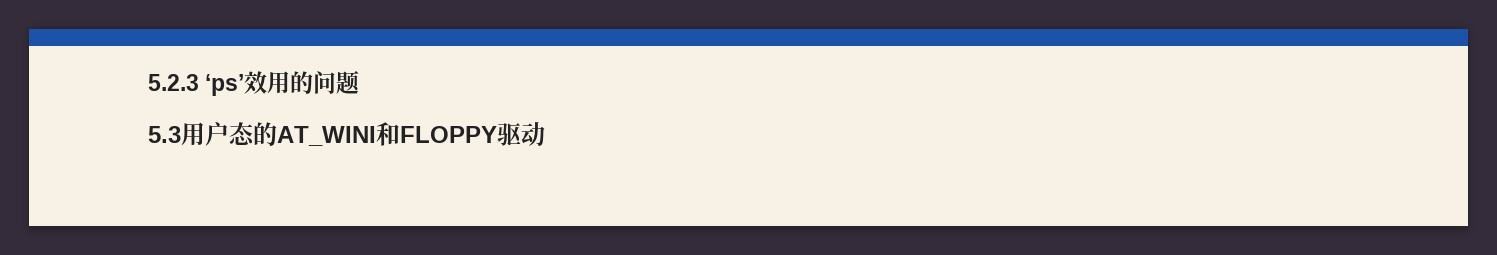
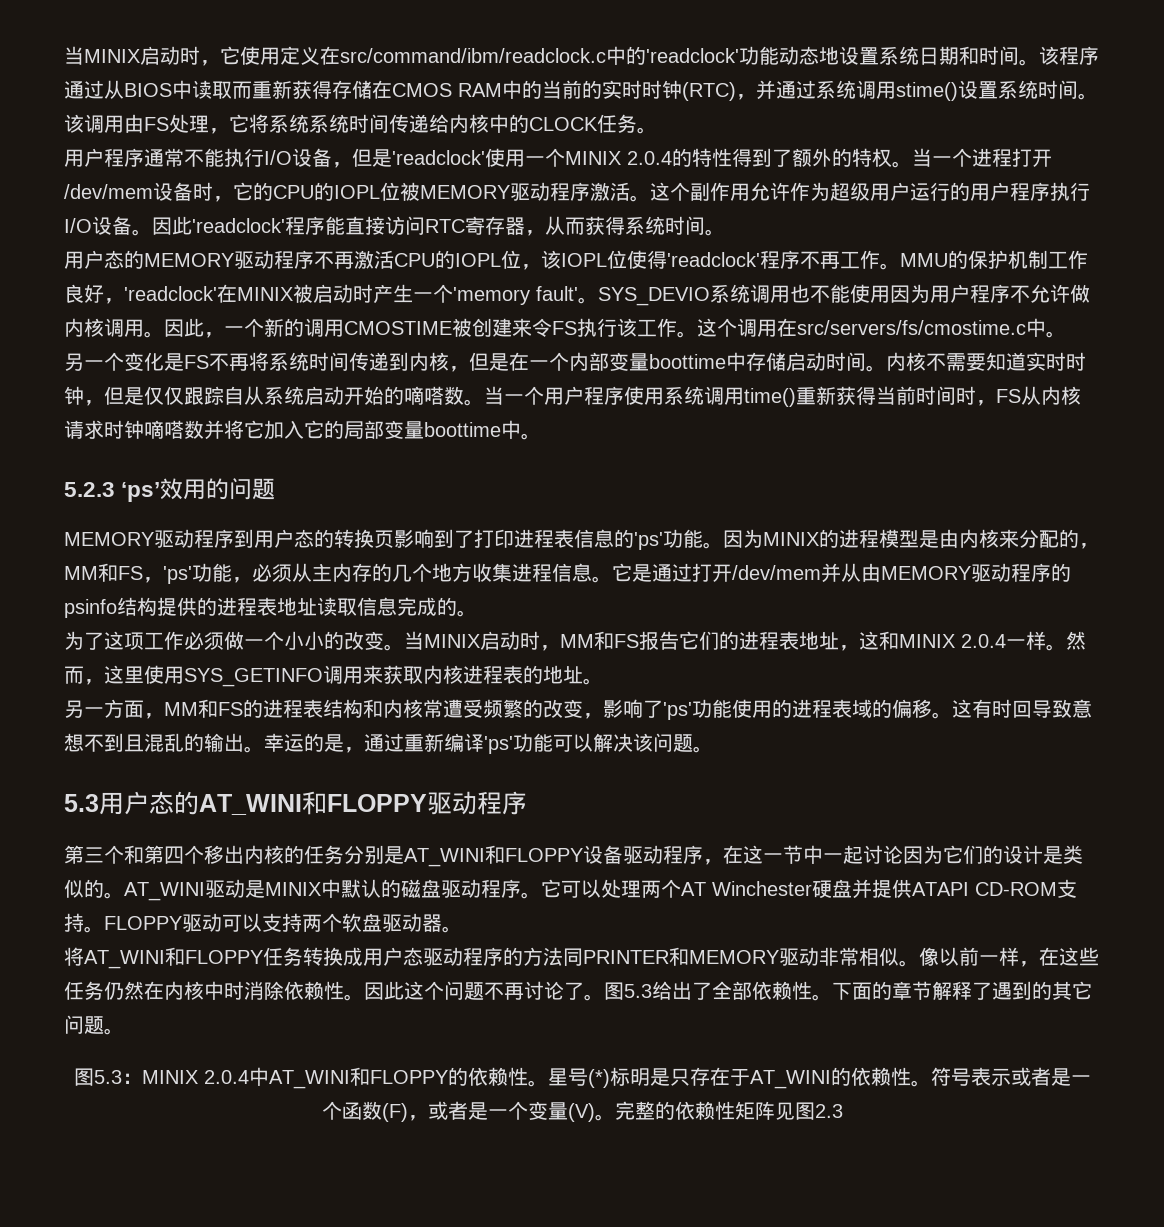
(148, 82) none -> [64,46,1099,66] [64,80,1098,101] [64,114,657,134] [64,148,1052,168] [64,182,1090,202] [64,216,725,236] [64,250,1088,270] [64,284,1090,306] [64,318,1066,338] [64,352,1086,372] [64,386,1081,407] [64,420,541,440] 当MINIX启动时，它使用定义在src/command/ibm/readclock.c中的'readclock'功能动态地设置系统日期和时间。该程序通过从BIOS中读取而重新获得存储在CMOS RAM中的当前的实时时钟(RTC)，并通过系统调用stime()设置系统时间。该调用由FS处理，它将系统系统时间传递给内核中的CLOCK任务。 // 用户程序通常不能执行I/O设备，但是'readclock'使用一个MINIX 2.0.4的特性得到了额外的特权。当一个进程打开/dev/mem设备时，它的CPU的IOPL位被MEMORY驱动程序激活。这个副作用允许作为超级用户运行的用户程序执行I/O设备。因此'readclock'程序能直接访问RTC寄存器，从而获得系统时间。 // 用户态的MEMORY驱动程序不再激活CPU的IOPL位，该IOPL位使得'readclock'程序不再工作。MMU的保护机制工作良好，'readclock'在MINIX被启动时产生一个'memory fault'。SYS_DEVIO系统调用也不能使用因为用户程序不允许做内核调用。因此，一个新的调用CMOSTIME被创建来令FS执行该工作。这个调用在src/servers/fs/cmostime.c中。 // 另一个变化是FS不再将系统时间传递到内核，但是在一个内部变量boottime中存储启动时间。内核不需要知道实时时钟，但是仅仅跟踪自从系统启动开始的嘀嗒数。当一个用户程序使用系统调用time()重新获得当前时间时，FS从内核请求时钟嘀嗒数并将它加入它的局部变量boottime中。 //
(360, 82) none -> [64,529,1099,550] [64,563,1071,584] [64,597,477,618] [64,631,1086,651] [64,665,603,687] [64,699,1092,720] [64,733,713,754] // MEMORY驱动程序到用户态的转换页影响到了打印进程表信息的'ps'功能。因为MINIX的进程模型是由内核来分配的，MM和FS，'ps'功能，必须从主内存的几个地方收集进程信息。它是通过打开/dev/mem并从由MEMORY驱动程序的psinfo结构提供的进程表地址读取信息完成的。 // 为了这项工作必须做一个小小的改变。当MINIX启动时，MM和FS报告它们的进程表地址，这和MINIX 2.0.4一样。然而，这里使用SYS_GETINFO调用来获取内核进程表的地址。 // 另一方面，MM和FS的进程表结构和内核常遭受频繁的改变，影响了'ps'功能使用的进程表域的偏移。这有时回导致意想不到且混乱的输出。幸运的是，通过重新编译'ps'功能可以解决该问题。
(545, 134) none -> [477,791,527,815] [64,845,1083,867] [64,879,1077,901] [64,913,462,933] [64,947,1099,969] [64,981,1092,1001] [64,1015,124,1035] [73,1067,1091,1089] [321,1101,843,1122] 程序 // 第三个和第四个移出内核的任务分别是AT_WINI和FLOPPY设备驱动程序，在这一节中一起讨论因为它们的设计是类似的。AT_WINI驱动是MINIX中默认的磁盘驱动程序。它可以处理两个AT Winchester硬盘并提供ATAPI CD-ROM支持。FLOPPY驱动可以支持两个软盘驱动器。 // 将AT_WINI和FLOPPY任务转换成用户态驱动程序的方法同PRINTER和MEMORY驱动非常相似。像以前一样，在这些任务仍然在内核中时消除依赖性。因此这个问题不再讨论了。图5.3给出了全部依赖性。下面的章节解释了遇到的其它问题。 // 图5.3：MINIX 2.0.4中AT_WINI和FLOPPY的依赖性。星号(*)标明是只存在于AT_WINI的依赖性。符号表示或者是一个函数(F)，或者是一个变量(V)。完整的依赖性矩阵见图2.3

